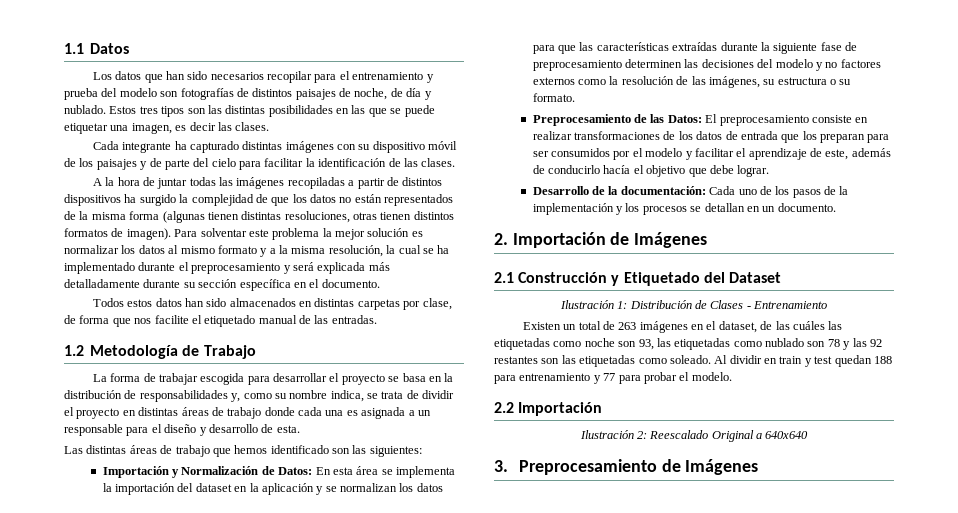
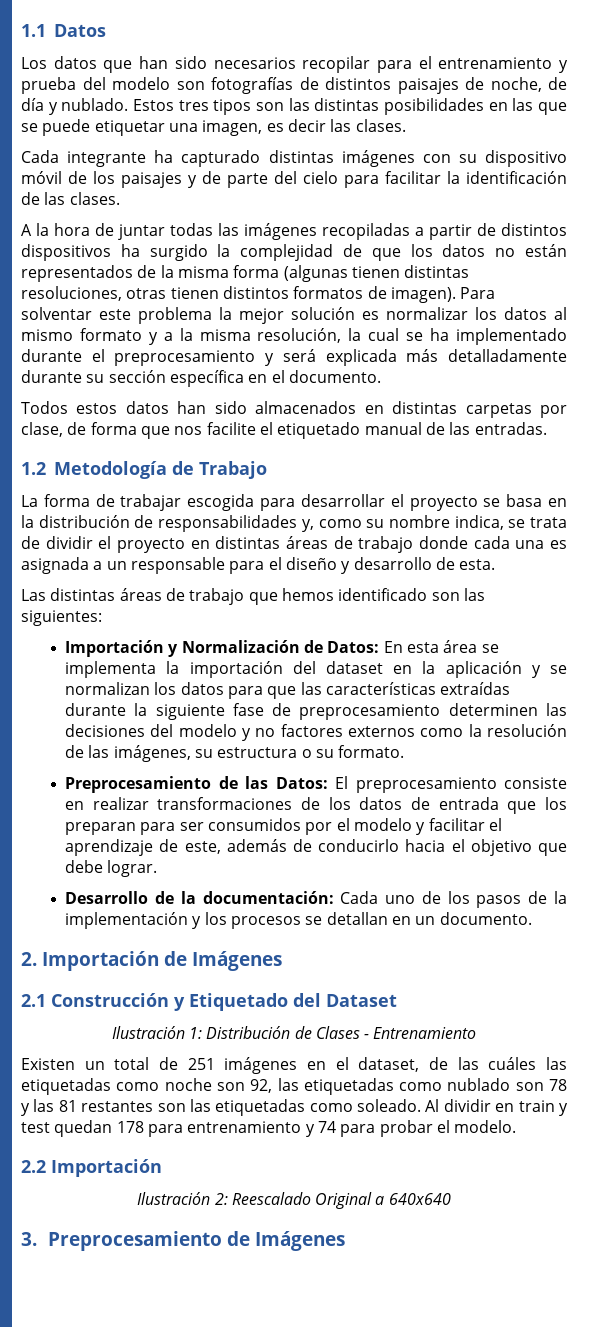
[603,165,631,174] hacía -> [405,839,446,852] hacia
[618,322,637,330] 263 -> [187,1058,215,1070] 251
[638,339,654,350] 93, -> [250,1079,273,1093] 92,
[869,339,882,347] 92 -> [58,1100,77,1112] 81
[873,356,892,364] 188 -> [116,1121,144,1133] 178
[603,373,616,381] 77 -> [317,1121,336,1133] 74

